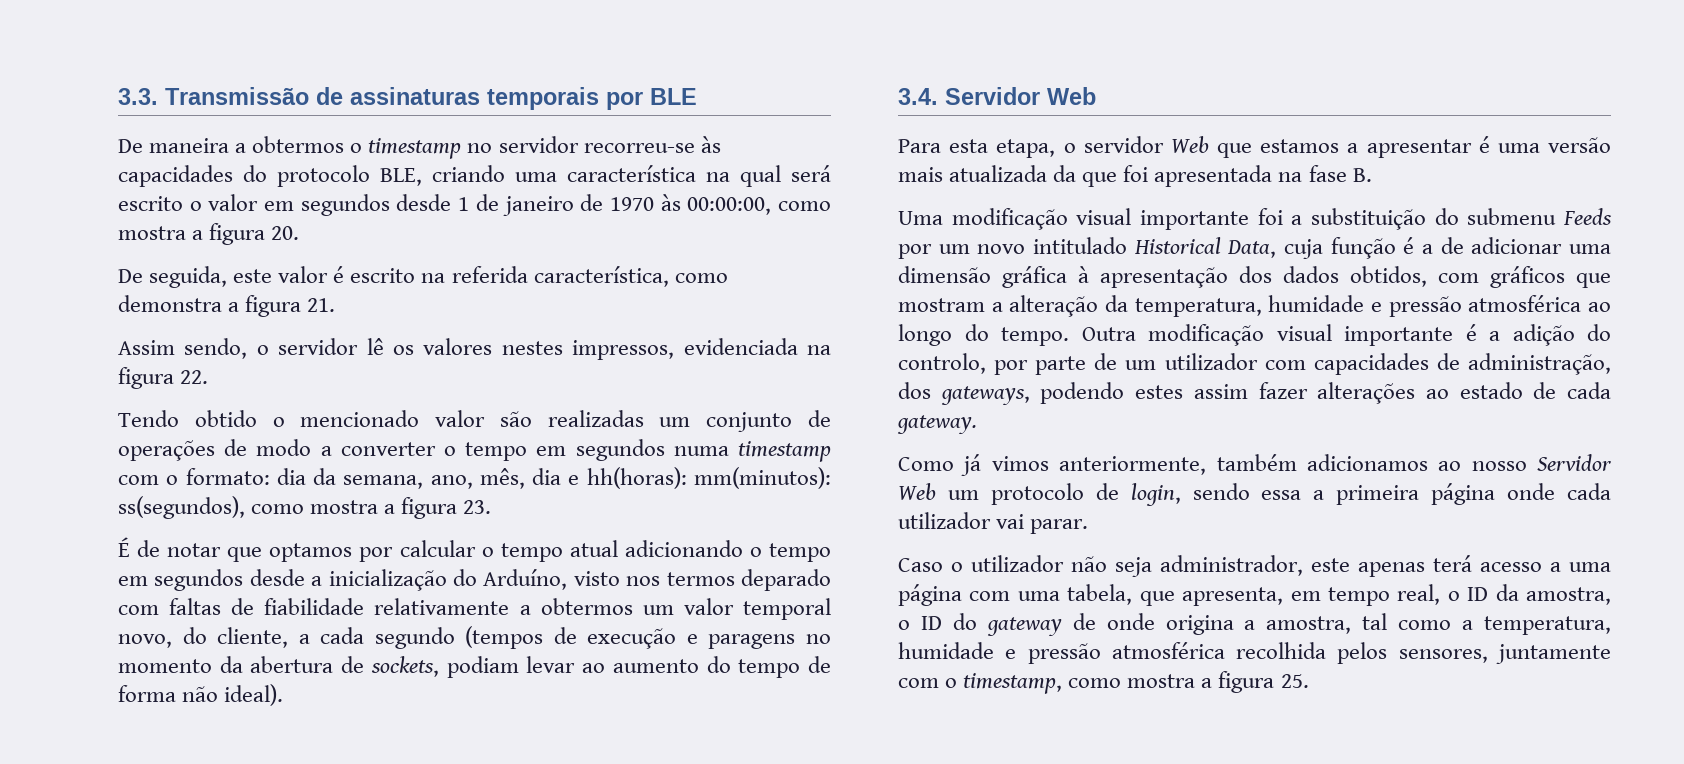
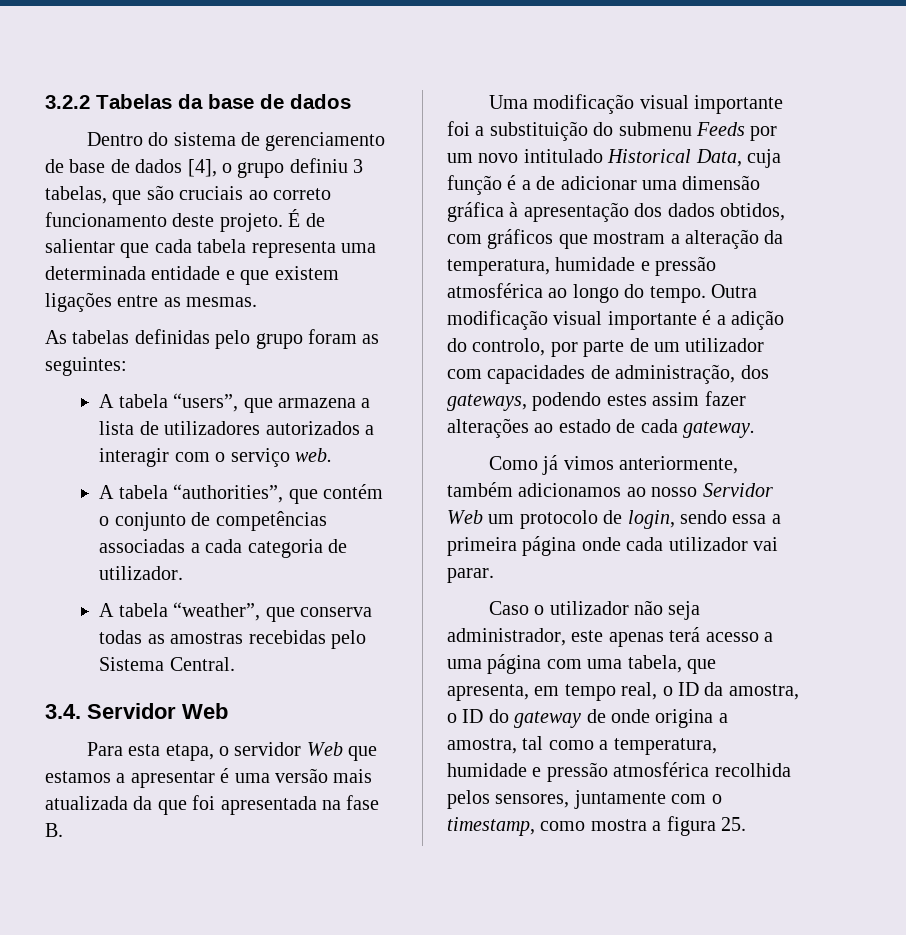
[118,87,697,110] [118,136,721,159] [118,165,831,187] [118,194,831,216] [118,223,300,245] [118,266,728,288] [118,295,336,317] [118,338,831,360] [118,367,209,389] [118,410,831,432] [118,439,831,462] [118,467,831,489] [118,496,492,519] [118,537,831,562] [118,569,831,591] [118,598,831,620] [118,626,831,649] [118,656,832,678] [118,684,284,706] 3.3. Transmissão de assinaturas temporais por BLE // De maneira a obtermos o timestamp no servidor recorreu-se às capacidades do protocolo BLE, criando uma característica na qual será escrito o valor em segundos desde 1 de janeiro de 1970 às 00:00:00, como mostra a figura 20. // De seguida, este valor é escrito na referida característica, como demonstra a figura 21. // Assim sendo, o servidor lê os valores nestes impressos, evidenciada na figura 22. // Tendo obtido o mencionado valor são realizadas um conjunto de operações de modo a converter o tempo em segundos numa timestamp com o formato: dia da semana, ano, mês, dia e hh(horas): mm(minutos): ss(segundos), como mostra a figura 23. // É de notar que optamos por calcular o tempo atual adicionando o tempo em segundos desde a inicialização do Arduíno, visto nos termos deparado com faltas de fiabilidade relativamente a obtermos um valor temporal novo, do cliente, a cada segundo (tempos de execução e paragens no momento da abertura de sockets, podiam levar ao aumento do tempo de forma não ideal). -> [45,94,351,109] [86,132,386,151] [45,158,364,178] [45,185,331,205] [45,209,325,232] [45,239,376,258] [45,266,339,285] [45,292,258,312] [45,329,380,349] [45,357,127,376] [99,393,371,413] [99,421,375,435] [99,448,333,467] [99,484,384,504] [99,511,327,531] [99,539,348,558] [99,566,184,580] [99,602,373,622] [99,630,367,649] [99,657,235,671] 3.2.2 Tabelas da base de dados // Dentro do sistema de gerenciamento de base de dados [4], o grupo definiu 3 tabelas, que são cruciais ao correto funcionamento deste projeto. É de salientar que cada tabela representa uma determinada entidade e que existem ligações entre as mesmas. // As tabelas definidas pelo grupo foram as seguintes: // A tabela “users”, que armazena a lista de utilizadores autorizados a interagir com o serviço web. // A tabela “authorities”, que contém o conjunto de competências associadas a cada categoria de utilizador. // A tabela “weather”, que conserva todas as amostras recebidas pelo Sistema Central.

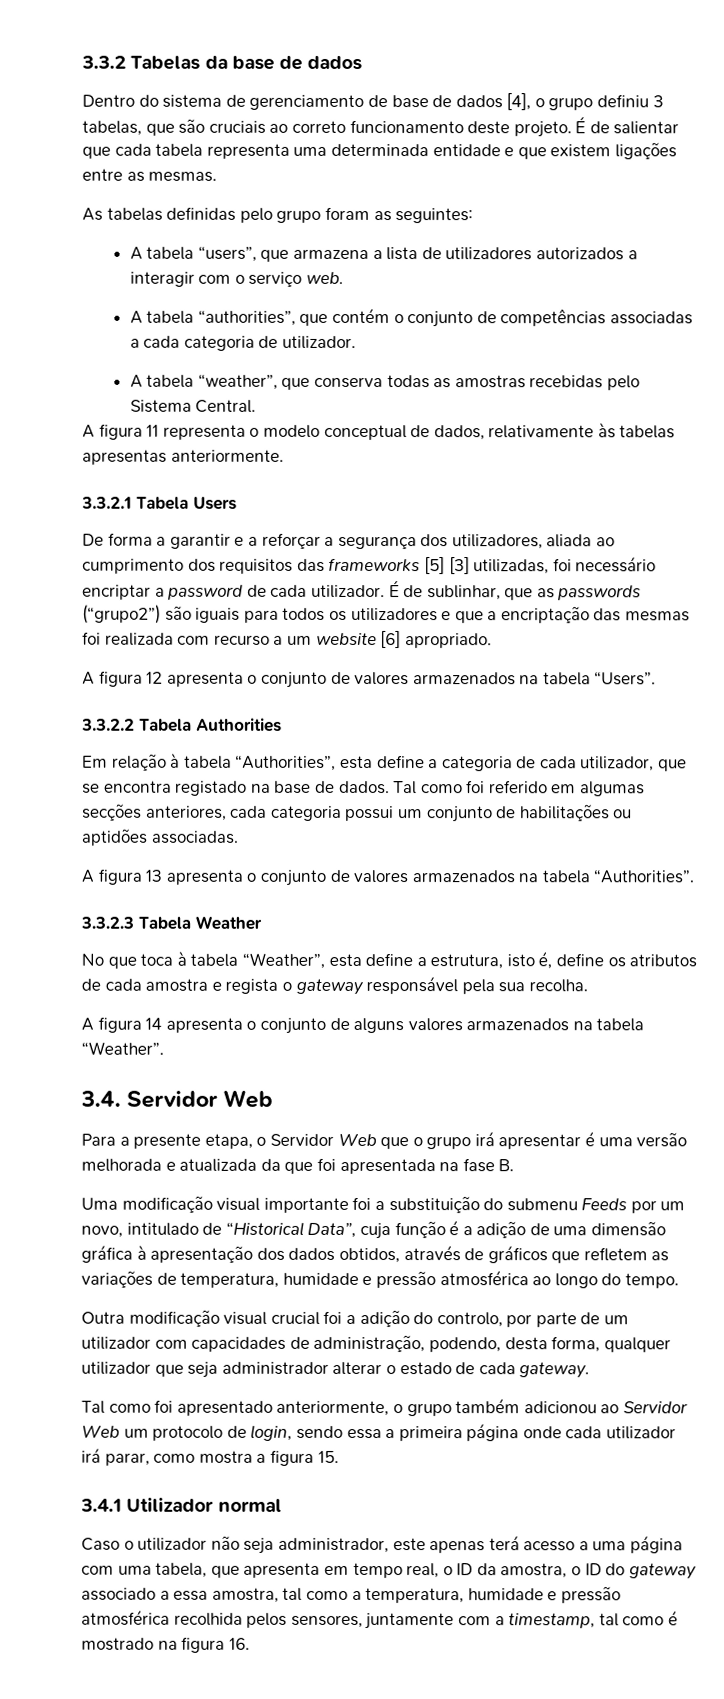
[45,95,90,109] 3.2.2 -> [81,55,126,69] 3.3.2
(235, 664) none -> [82,422,676,441] [82,449,284,465] [81,496,237,510] [82,532,616,550] [82,556,657,575] [82,580,642,601] [82,604,691,624] [82,630,492,649] [82,670,657,688] [81,717,282,732] [82,752,688,772] [82,780,646,797] [82,803,633,823] [82,828,239,846] [81,868,695,886] [80,915,262,930] [81,950,698,970] [81,976,588,996] [81,1016,645,1034] [81,1041,164,1055] // A figura 11 representa o modelo conceptual de dados, relativamente às tabelas apresentas anteriormente. // 3.3.2.1 Tabela Users // De forma a garantir e a reforçar a segurança dos utilizadores, aliada ao cumprimento dos requisitos das frameworks [5] [3] utilizadas, foi necessário encriptar a password de cada utilizador. É de sublinhar, que as passwords (“grupo2”) são iguais para todos os utilizadores e que a encriptação das mesmas foi realizada com recurso a um website [6] apropriado. // A figura 12 apresenta o conjunto de valores armazenados na tabela “Users”. // 3.3.2.2 Tabela Authorities // Em relação à tabela “Authorities”, esta define a categoria de cada utilizador, que se encontra registado na base de dados. Tal como foi referido em algumas secções anteriores, cada categoria possui um conjunto de habilitações ou aptidões associadas. // A figura 13 apresenta o conjunto de valores armazenados na tabela “Authorities”. // 3.3.2.3 Tabela Weather // No que toca à tabela “Weather”, esta define a estrutura, isto é, define os atributos de cada amostra e regista o gateway responsável pela sua recolha. // A figura 14 apresenta o conjunto de alguns valores armazenados na tabela “Weather”.
[128,744,161,756] esta -> [119,1133,202,1149] a presente
[234,742,302,756] servidor -> [269,1133,334,1146] Servidor
[45,771,126,783] estamos a -> [412,1131,495,1150] o grupo irá
[333,769,373,783] mais -> [81,1158,176,1172] melhorada e
[478,149,742,167] novo intitulado Historical Data, -> [81,1221,357,1238] novo, intitulado de “Historical Data”,
[536,176,637,190] de adicionar -> [476,1221,550,1239] adição de
[447,229,784,249] com gráficos que mostram a alteração da -> [403,1245,670,1264] [81,1270,177,1288] através de gráficos que refletem as variações de
(706, 294) none -> (679, 1281) //
[607,310,712,330] importante é -> [270,1310,343,1325] crucial foi
[740,365,769,379] [447,391,746,411] [447,418,755,438] [488,455,739,475] [447,482,698,497] dos gateways, podendo estes assim fazer alterações ao estado de cada gateway. // Como já vimos anteriormente, também adicionamos ao nosso -> [428,1336,671,1353] [81,1361,591,1379] [81,1398,620,1417] podendo, desta forma, qualquer utilizador que seja administrador alterar o estado de cada gateway. // Tal como foi apresentado anteriormente, o grupo também adicionou ao
[753,537,778,551] [447,568,494,583] vai parar. -> [81,1447,339,1466] [80,1497,282,1512] irá parar, como mostra a figura 15. // 3.4.1 Utilizador normal
[447,684,529,701] apresenta, -> [243,1562,321,1578] apresenta
[586,709,728,728] de onde origina a -> [81,1587,209,1601] associado a essa
[711,794,722,804] [447,816,746,836] o timestamp, como mostra a figura 25. -> [494,1610,678,1629] [81,1636,250,1653] a timestamp, tal como é mostrado na figura 16.

